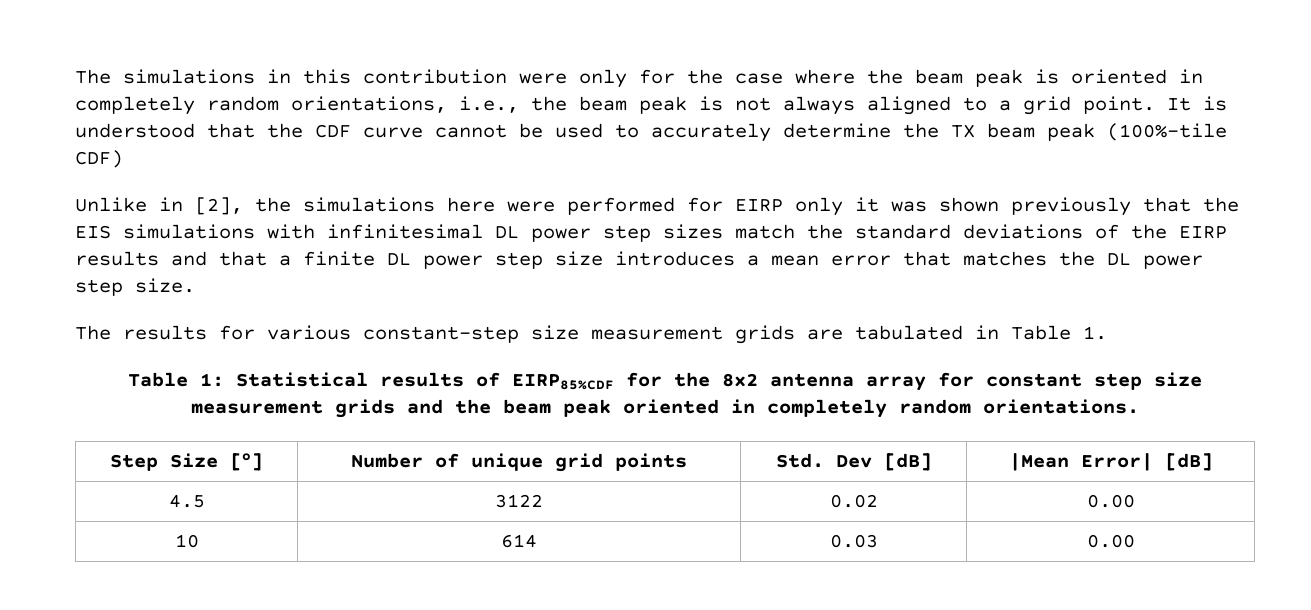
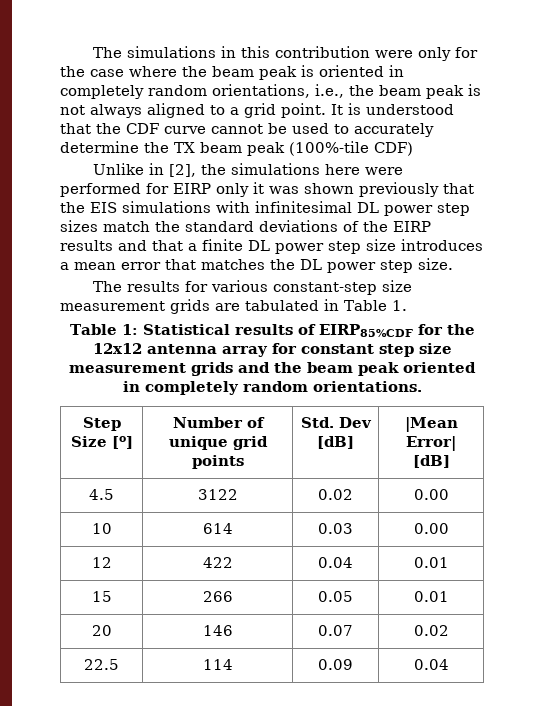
[722,373,758,387] 8x2 -> [92,343,142,354] 12x12
(1135, 541) none -> [91,557,112,568] [202,557,233,568] [318,557,353,568] [413,557,449,568] [91,591,112,602] [202,591,233,602] [318,591,353,602] [413,591,449,602] [91,625,112,636] [202,625,233,636] [318,625,353,636] [413,625,449,636] [84,659,119,670] [202,659,233,670] [318,659,353,670] [413,659,449,670] // 12 | 422 | 0.04 | 0.01 // 15 | 266 | 0.05 | 0.01 // 20 | 146 | 0.07 | 0.02 // 22.5 | 114 | 0.09 | 0.04

